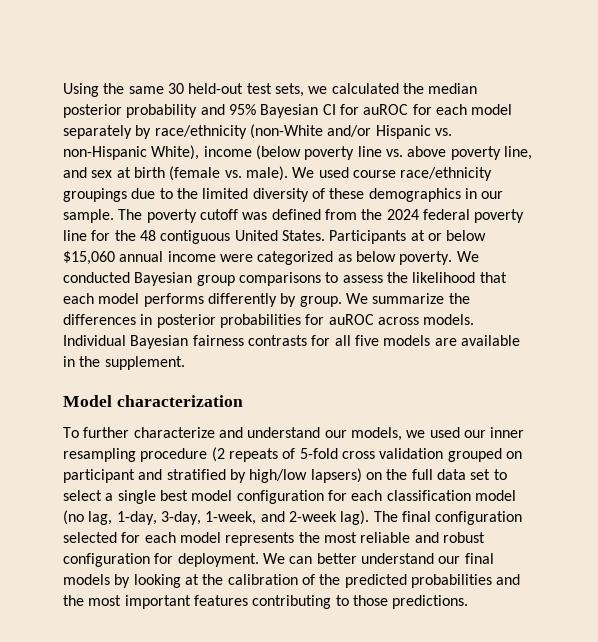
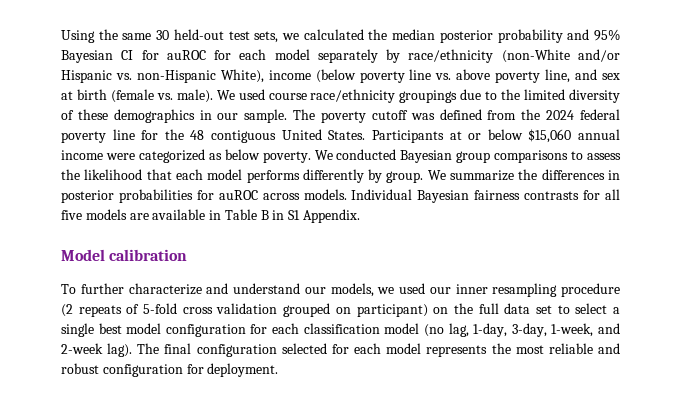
[79,356,185,370] the supplement. -> [224,209,361,223] Table B in S1 Appendix.
[116,395,243,407] characterization -> [109,249,188,261] calibration
[63,468,362,483] participant and stratified by high/low lapsers) -> [356,304,428,317] participant)
[262,553,494,564] [63,574,521,588] [63,595,469,609] We can better understand our final models by looking at the calibration of the predicted probabilities and the most important features contributing to those predictions. -> (279, 370) none

